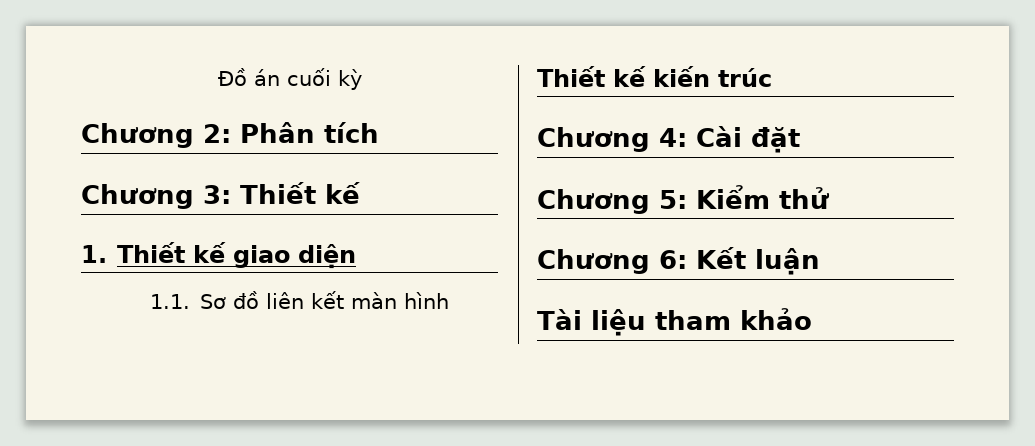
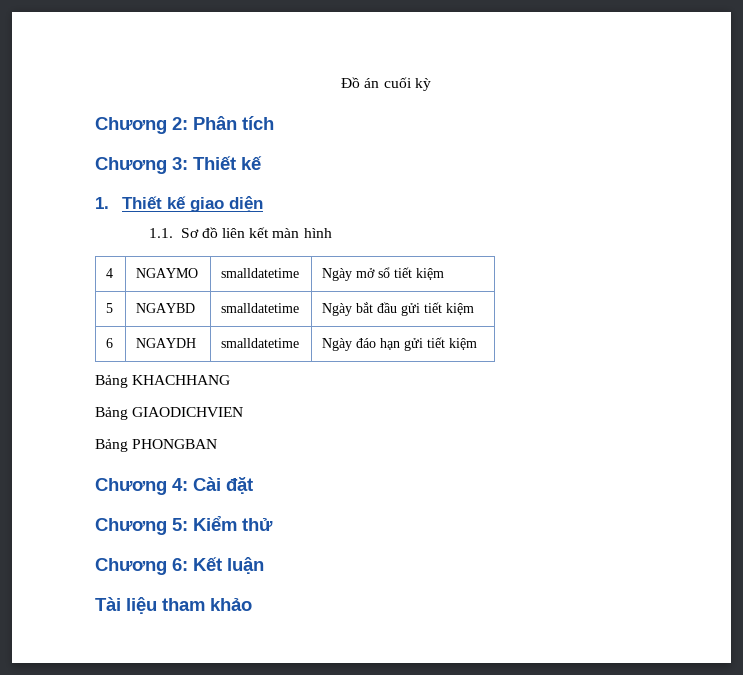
[537,66,772,87] // Thiết kế kiến trúc -> [106,268,114,278] [136,268,199,278] [221,268,300,278] [322,267,445,281] [106,303,114,313] [136,303,196,313] [221,303,300,313] [322,302,475,316] [106,338,114,348] [136,338,197,348] [221,338,300,348] [322,337,478,351] [95,375,231,388] [95,407,244,420] [95,439,218,452] // 4 | NGAYMO | smalldatetime | Ngày mở sổ tiết kiệm // 5 | NGAYBD | smalldatetime | Ngày bắt đầu gửi tiết kiệm // 6 | NGAYDH | smalldatetime | Ngày đáo hạn gửi tiết kiệm // Bảng KHACHHANG // Bảng GIAODICHVIEN // Bảng PHONGBAN

